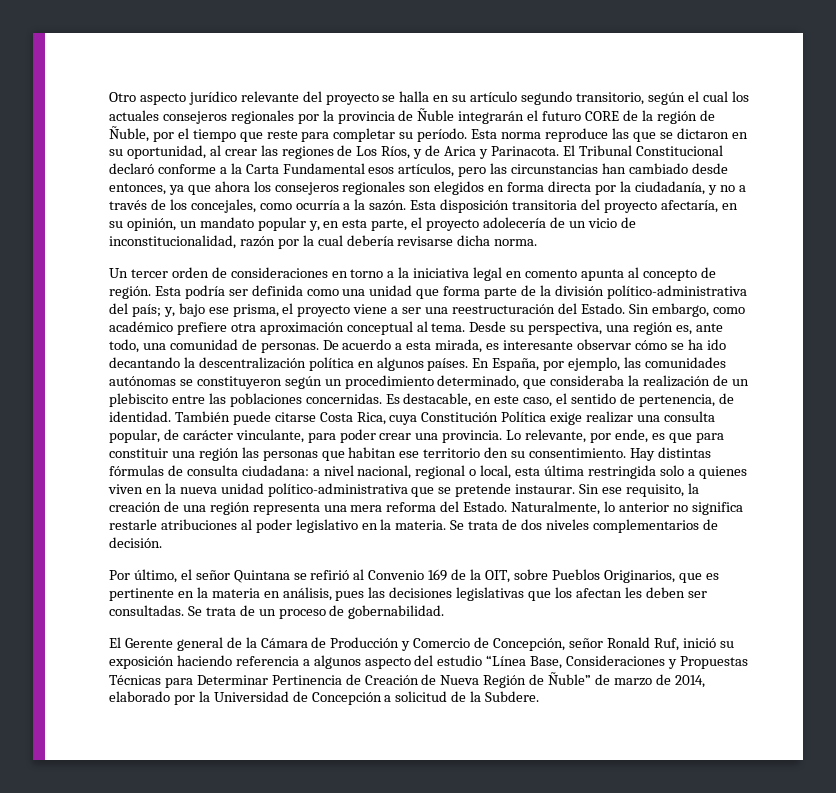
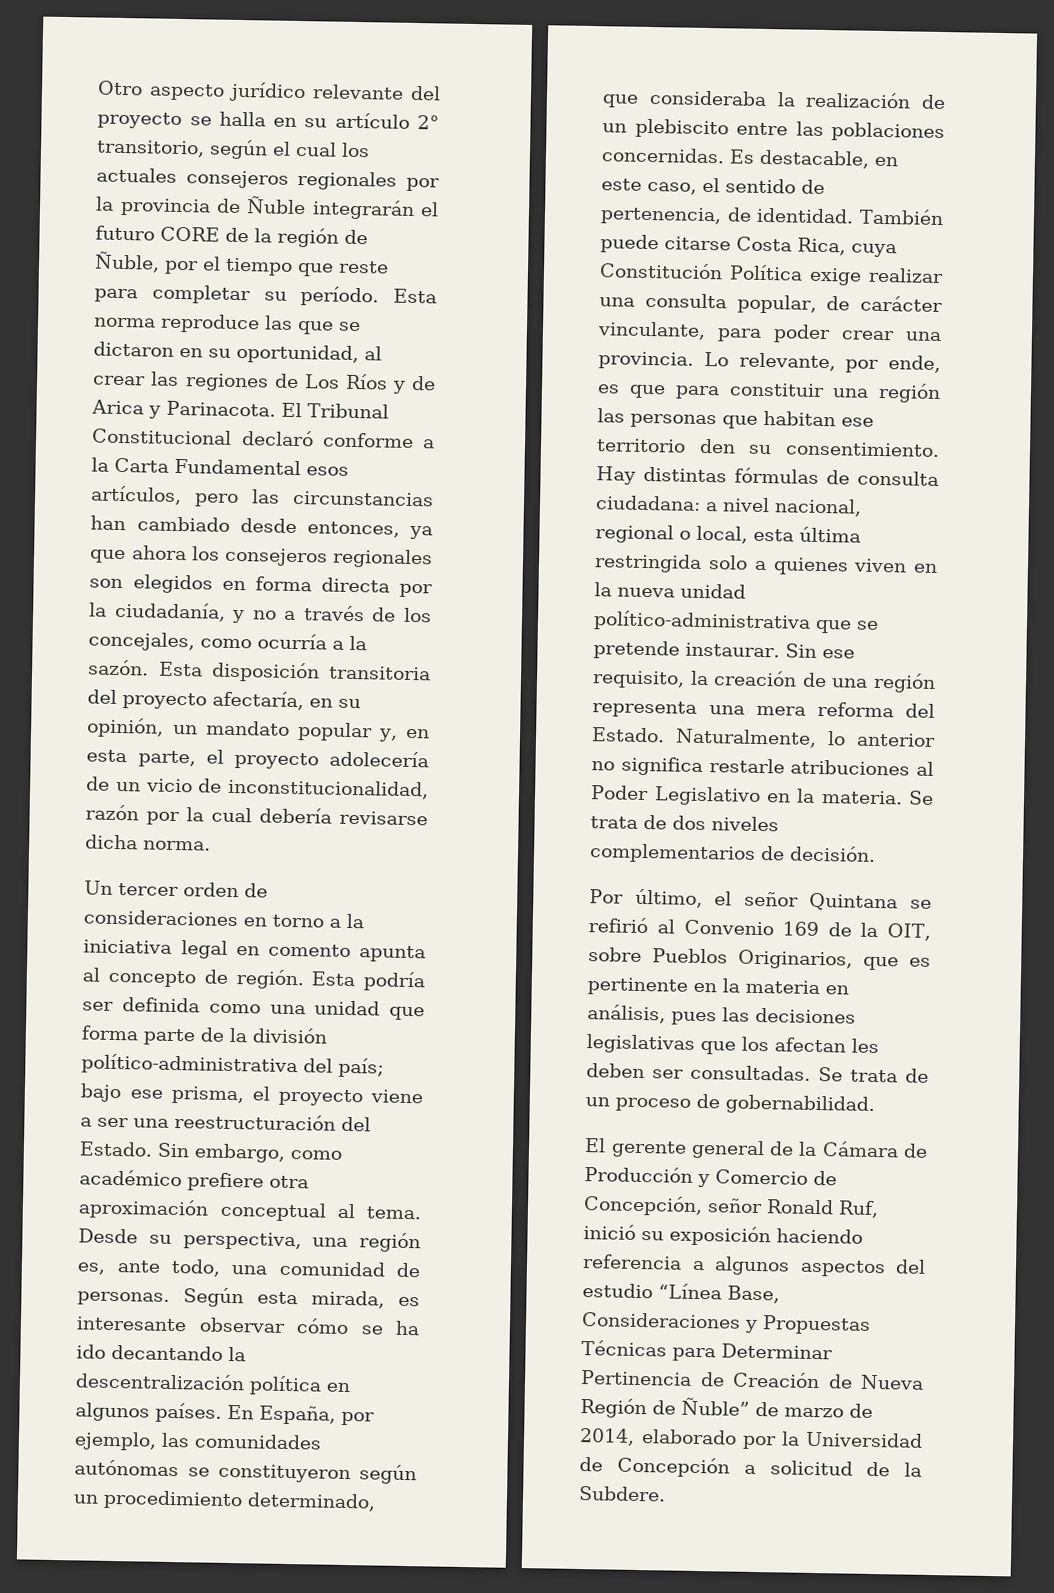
[521,91,573,105] segundo -> [417,115,441,130] 2°
[381,146,411,159] Ríos, -> [344,373,388,390] Ríos
[163,307,175,317] y, -> (385, 1067) none
[322,339,403,350] De acuerdo a -> [183,1287,245,1308] Según
[255,519,358,533] poder legislativo -> [590,785,761,806] Poder Legislativo
[124,638,173,648] Gerente -> [610,1140,687,1158] gerente
[364,657,411,669] aspecto -> [799,1259,886,1278] aspectos

